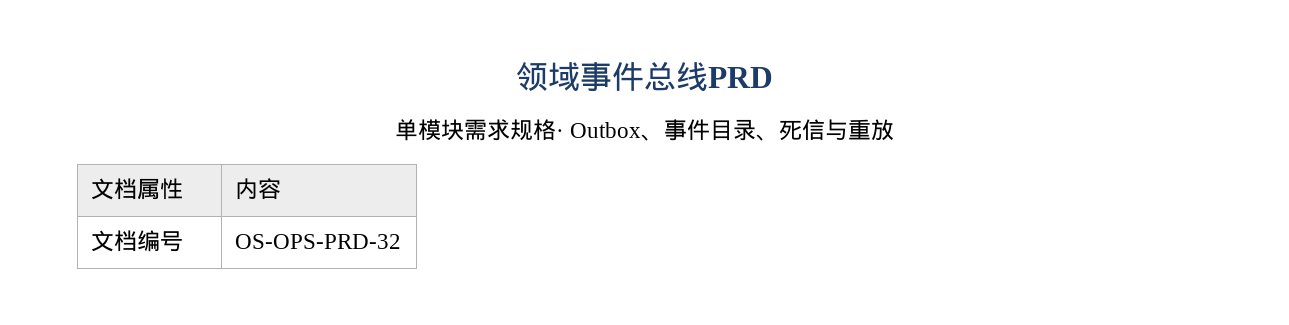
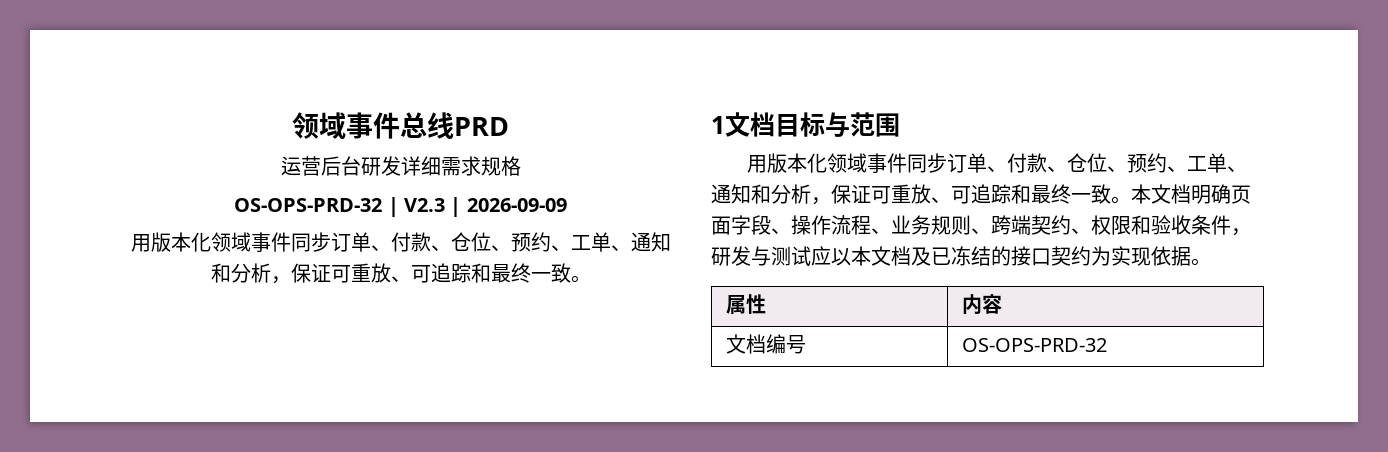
[394,119,895,141] [90,178,137,200] 单模块需求规格· Outbox、事件目录、死信与重放 // 文档 -> [280,156,521,176] [234,197,567,217] [130,232,671,252] [210,263,591,284] [711,112,900,137] [747,153,1248,173] [711,184,1251,205] [711,215,1251,236] [711,246,1211,266] 运营后台研发详细需求规格 // OS-OPS-PRD-32 | V2.3 | 2026-09-09 // 用版本化领域事件同步订单、付款、仓位、预约、工单、通知和分析，保证可重放、可追踪和最终一致。 // 1文档目标与范围 // 用版本化领域事件同步订单、付款、仓位、预约、工单、通知和分析，保证可重放、可追踪和最终一致。本文档明确页面字段、操作流程、业务规则、跨端契约、权限和验收条件，研发与测试应以本文档及已冻结的接口契约为实现依据。 //

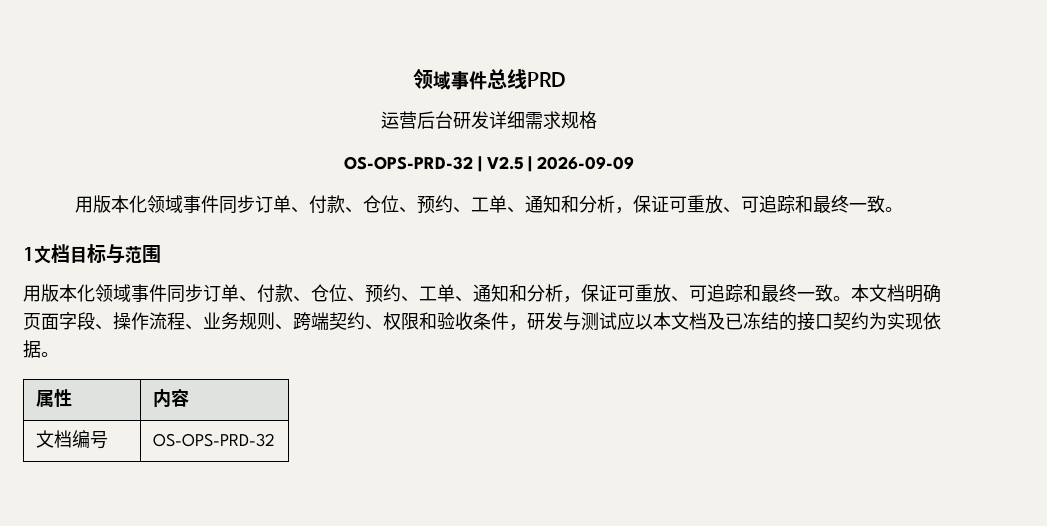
[403,198,445,212] V2.3 -> [486,156,524,170] V2.5

